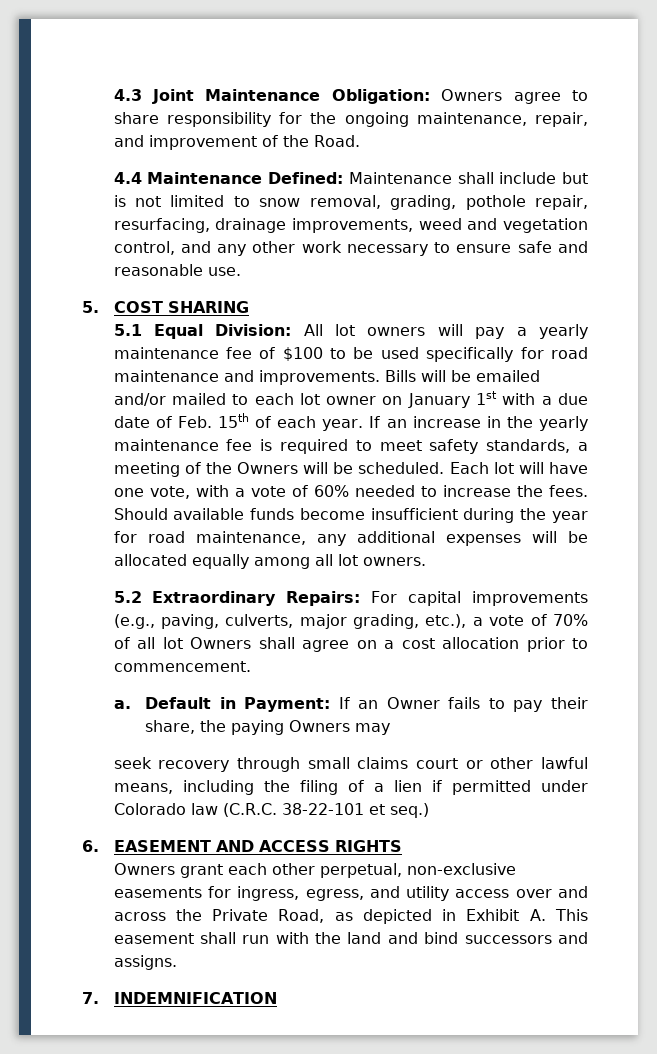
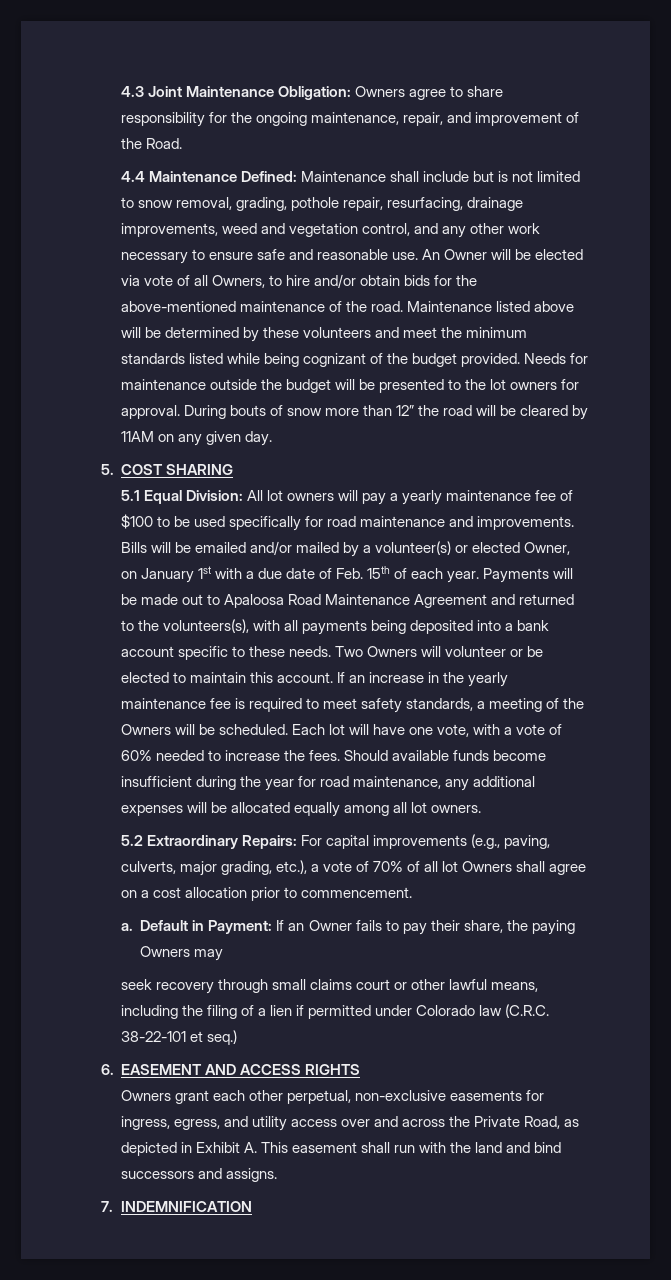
(241, 271) none -> [421,249,584,260] [120,274,478,288] [120,301,574,312] [120,327,527,342] [120,353,589,367] [120,379,580,393] [120,405,589,420] [120,431,272,446] An Owner will be elected via vote of all Owners, to hire and/or obtain bids for the above-mentioned maintenance of the road. Maintenance listed above will be determined by these volunteers and meet the minimum standards listed while being cognizant of the budget provided. Needs for maintenance outside the budget will be presented to the lot owners for approval. During bouts of snow more than 12” the road will be cleared by 11AM on any given day.
[232,393,377,405] to each lot owner -> [342,541,571,557] by a volunteer(s) or elected Owner,
(364, 425) none -> [483,568,574,583] [120,594,574,608] [120,619,550,635] [120,646,544,660] [120,672,333,683] Payments will be made out to Apaloosa Road Maintenance Agreement and returned to the volunteers(s), with all payments being deposited into a bank account specific to these needs. Two Owners will volunteer or be elected to maintain this account.

